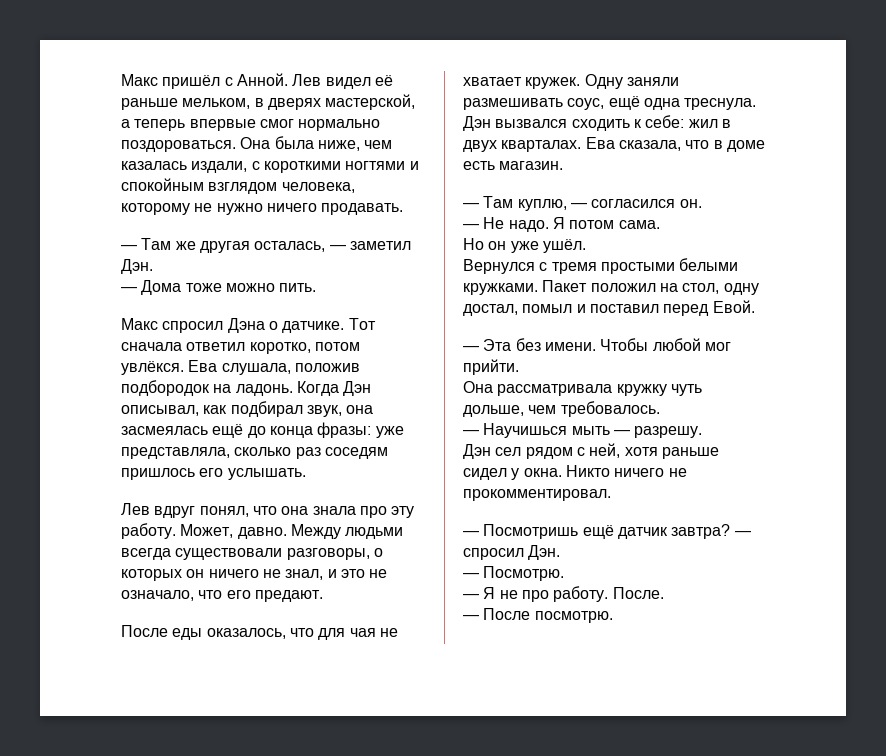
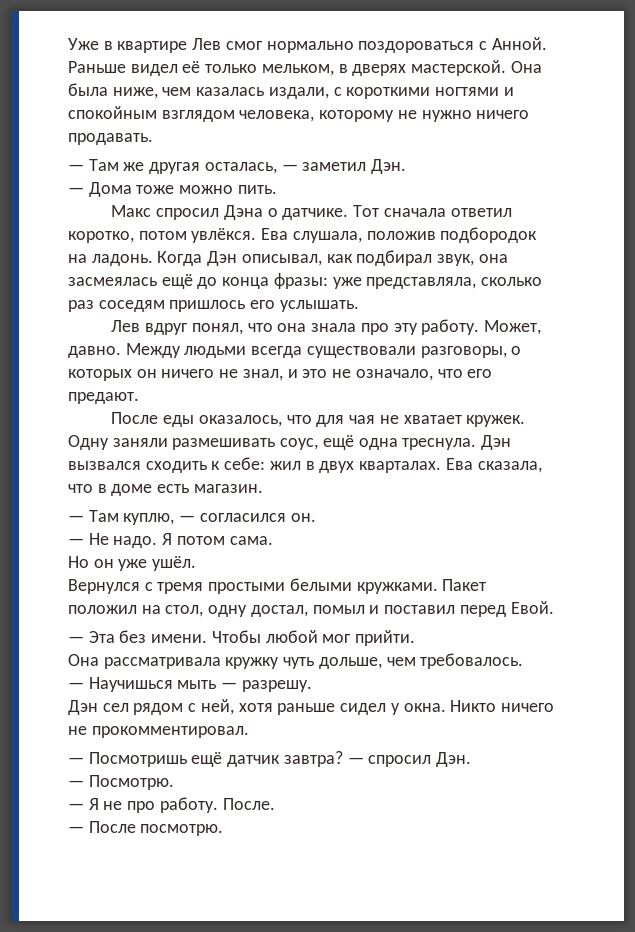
[121,74,221,89] Макс пришёл -> [68,38,475,53] Уже в квартире Лев смог нормально поздороваться
[292,74,322,86] Лев -> [68,61,126,73] Раньше
[121,98,178,110] раньше -> [205,64,258,73] только
[325,94,416,110] [121,119,381,131] [121,140,236,152] мастерской, а теперь впервые смог нормально поздороваться. -> [411,60,507,76] мастерской.

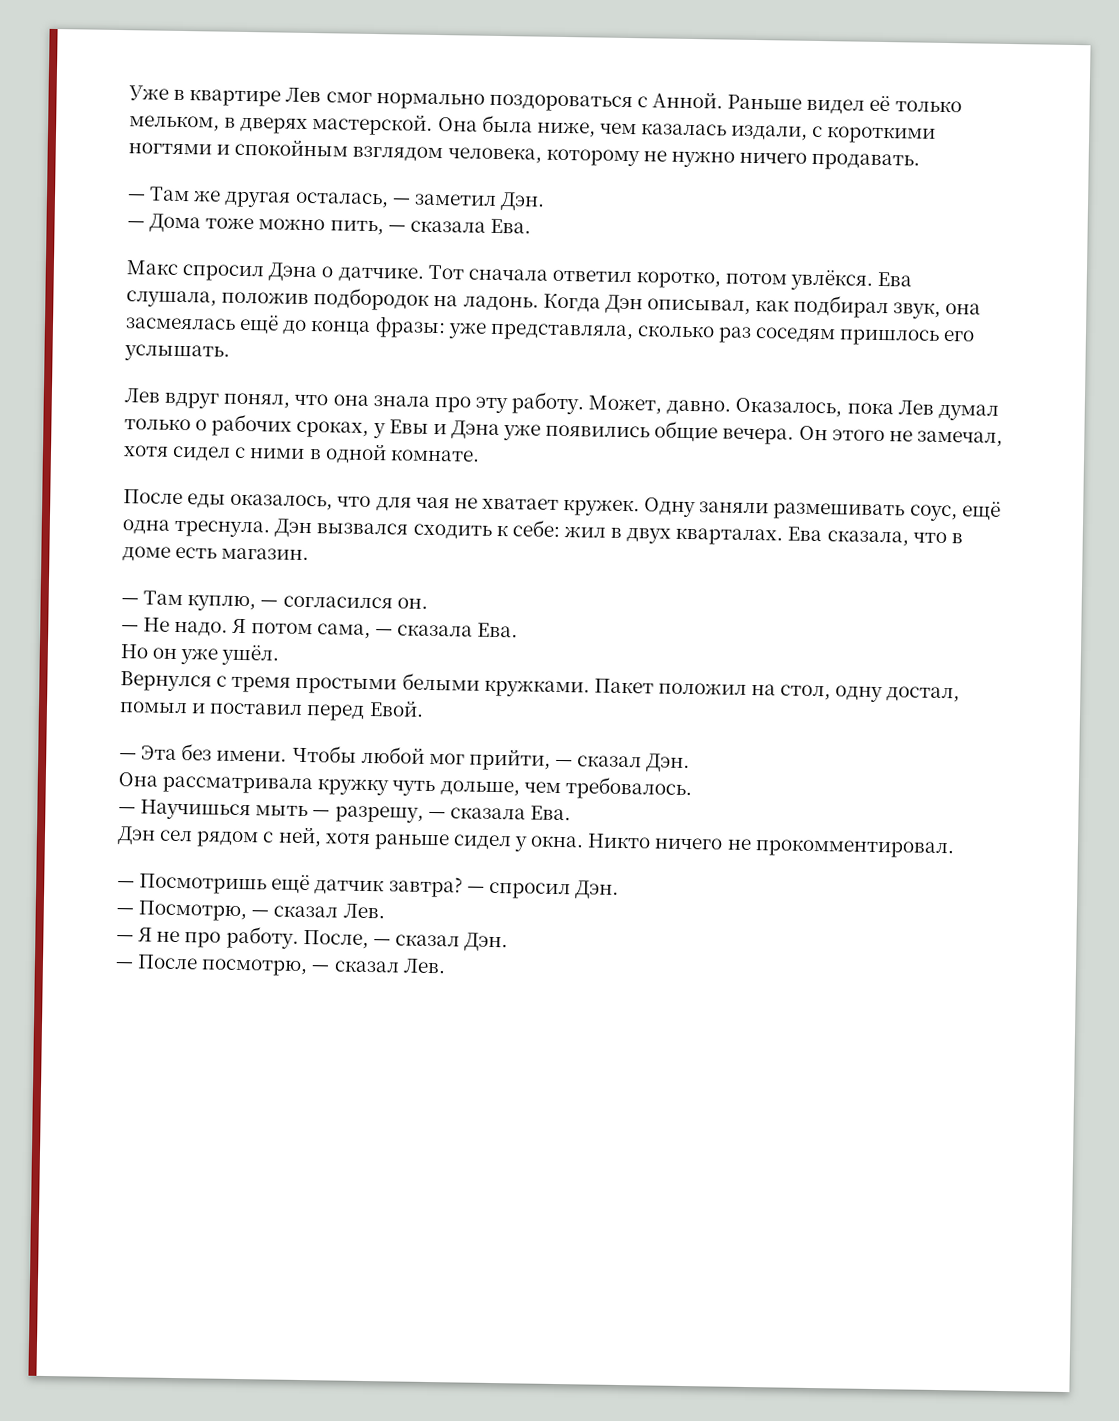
[237,185,277,194] пить. -> [329,218,531,236] пить, — сказала Ева.
[125,343,522,358] [68,369,493,381] [68,392,139,404] Между людьми всегда существовали разговоры, о которых он ничего не знал, и это не означало, что его предают. -> [735,397,999,421] [124,413,1003,447] [123,443,480,465] Оказалось, пока Лев думал только о рабочих сроках, у Евы и Дэна уже появились общие вечера. Он этого не замечал, хотя сидел с ними в одной комнате.
[229,536,273,545] сама. -> [316,622,519,640] сама, — сказала Ева.
[355,630,416,646] прийти. -> [468,748,691,773] прийти, — сказал Дэн.
[241,680,312,692] разрешу. -> [334,805,571,823] разрешу, — сказала Ева.
[88,775,174,790] Посмотрю. -> [138,900,385,922] Посмотрю, — сказал Лев.
[222,798,275,810] [68,821,224,836] После. // — После посмотрю. -> [302,929,509,952] [115,954,446,977] После, — сказал Дэн. // — После посмотрю, — сказал Лев.

